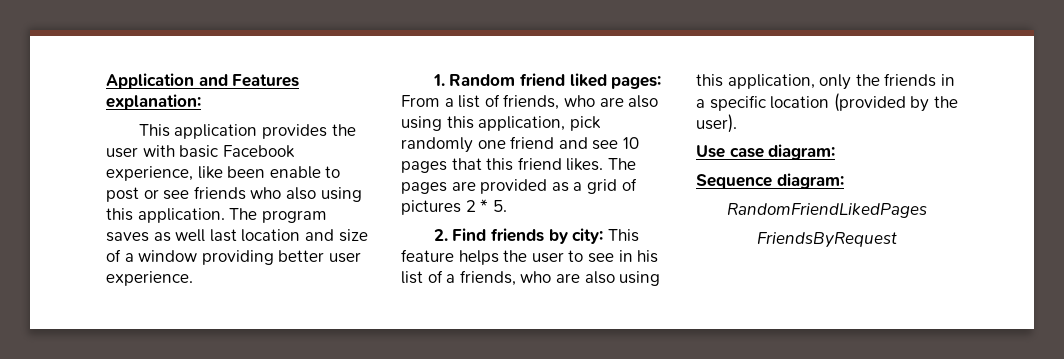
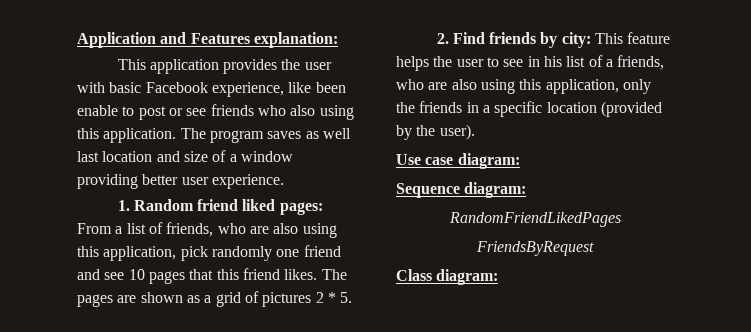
[480,179,548,194] provided -> [140,292,183,303] shown
(897, 240) none -> [396,269,499,285] // Class diagram:

